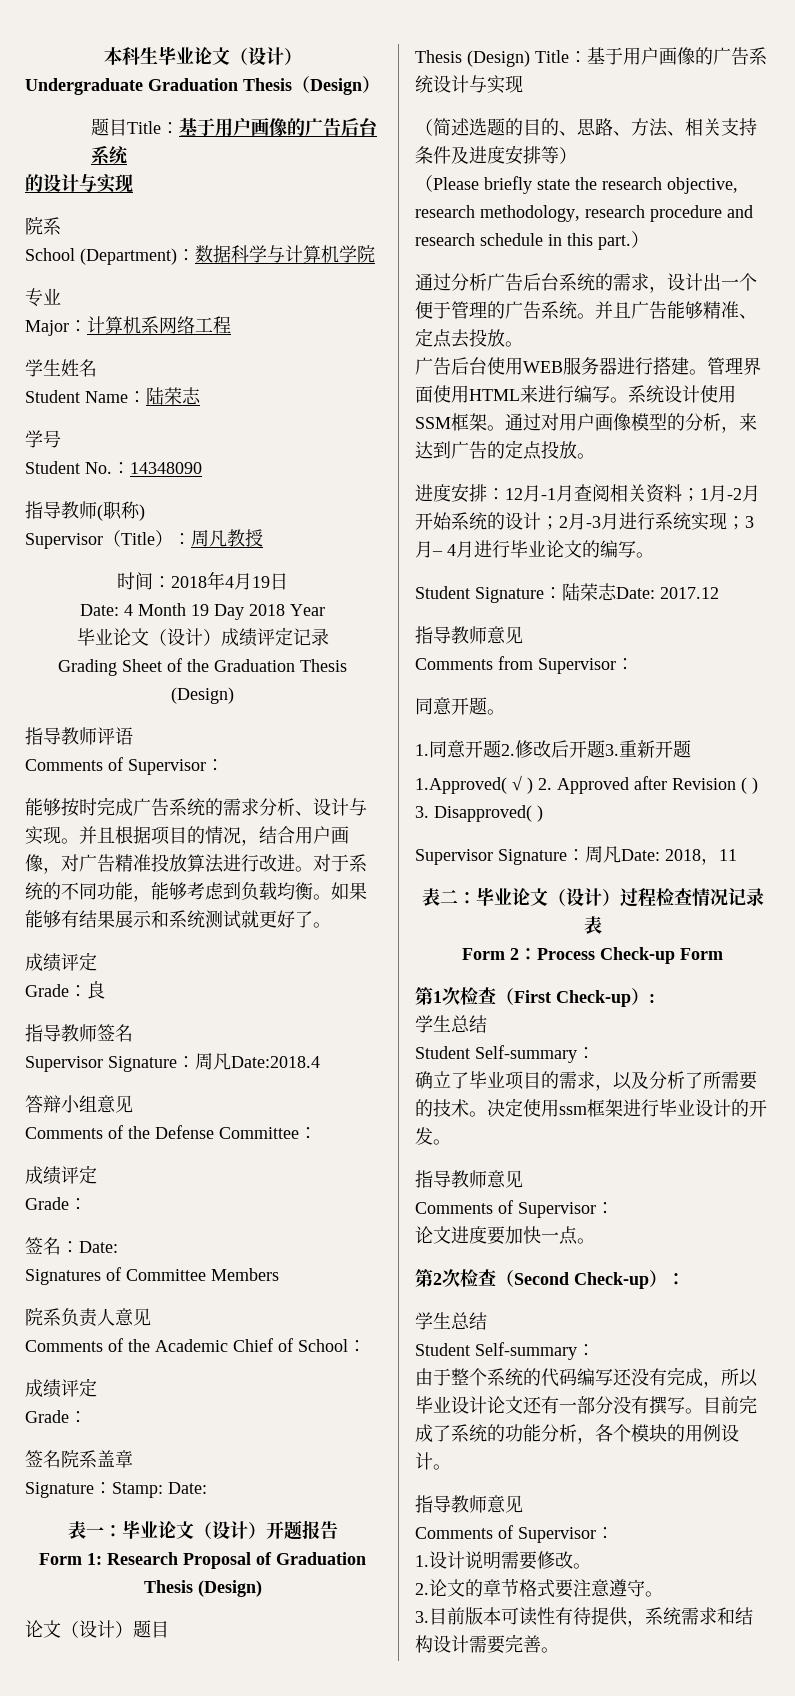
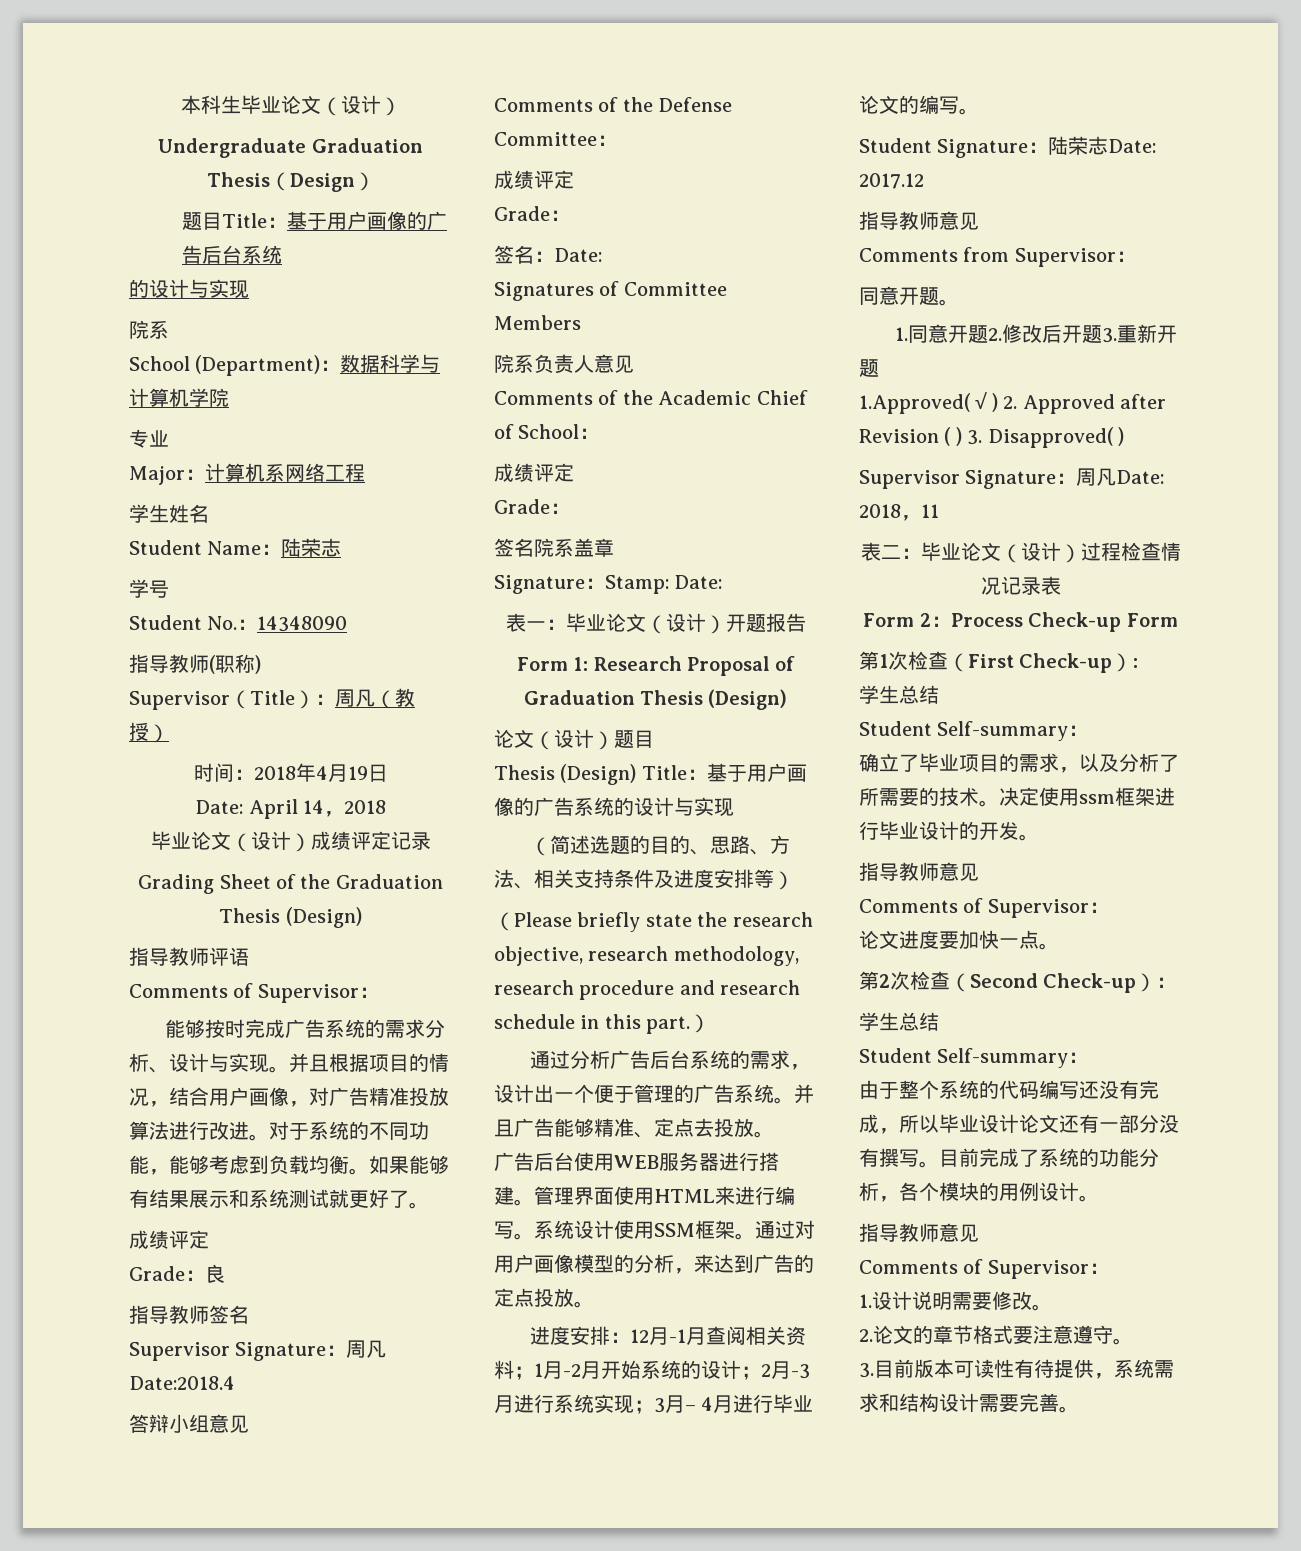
(227, 538) none -> [375,690,395,709] （
(263, 538) none -> [149,724,169,743] ）
[124,603,325,620] 4 Month 19 Day 2018 Year -> [248,799,386,819] April 14，2018
(433, 84) none -> [614,797,634,816] 的

